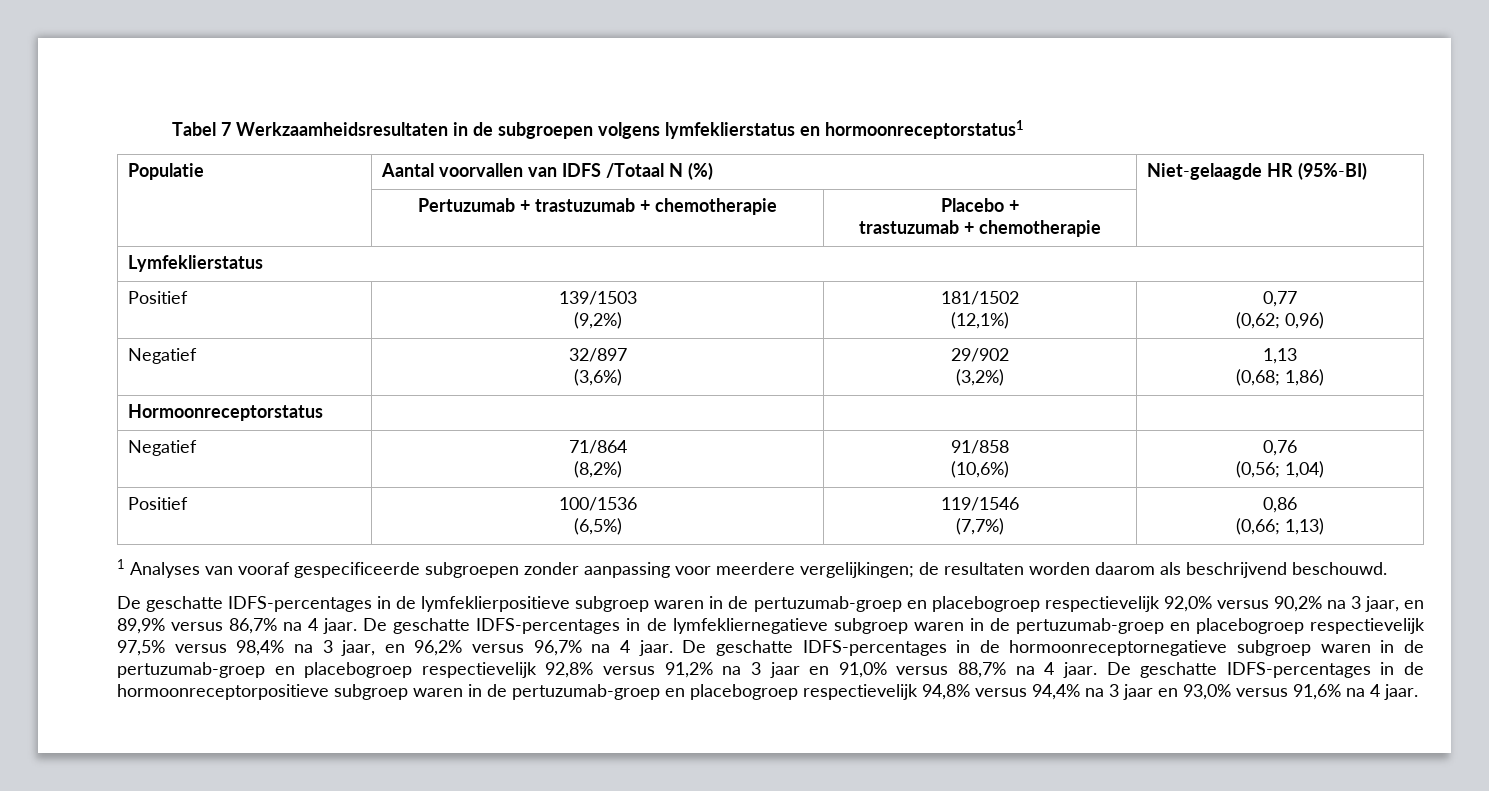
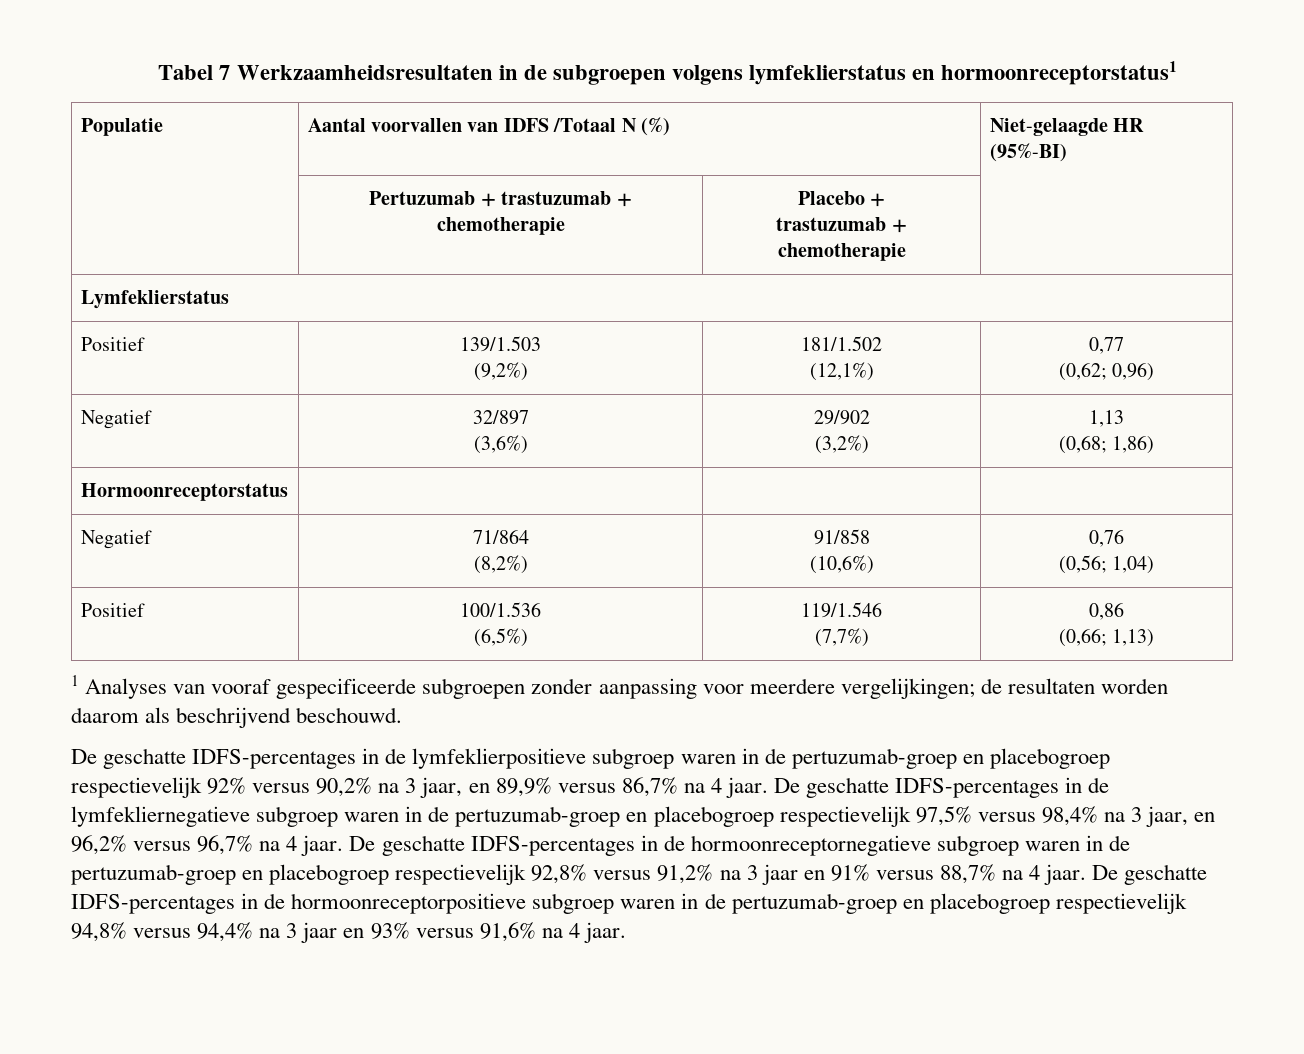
[558,291,637,305] 139/1503 -> [460,336,541,352] 139/1.503
[941,291,1019,305] 181/1502 -> [801,336,882,351] 181/1.502
[558,497,637,511] 100/1536 -> [460,602,541,617] 100/1.536
[941,497,1019,511] 119/1546 -> [801,602,882,618] 119/1.546
[1163,596,1212,612] 92,0% -> [207,777,247,794] 92%
[838,662,887,678] 91,0% -> [830,864,870,881] 91%
[1183,684,1231,700] 93,0% -> [370,922,410,939] 93%

